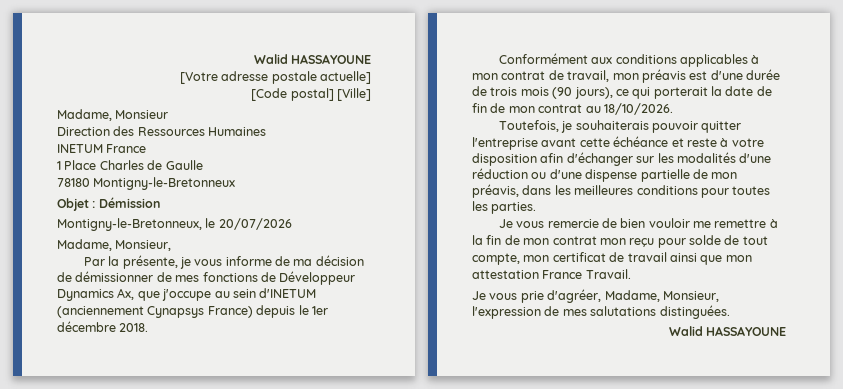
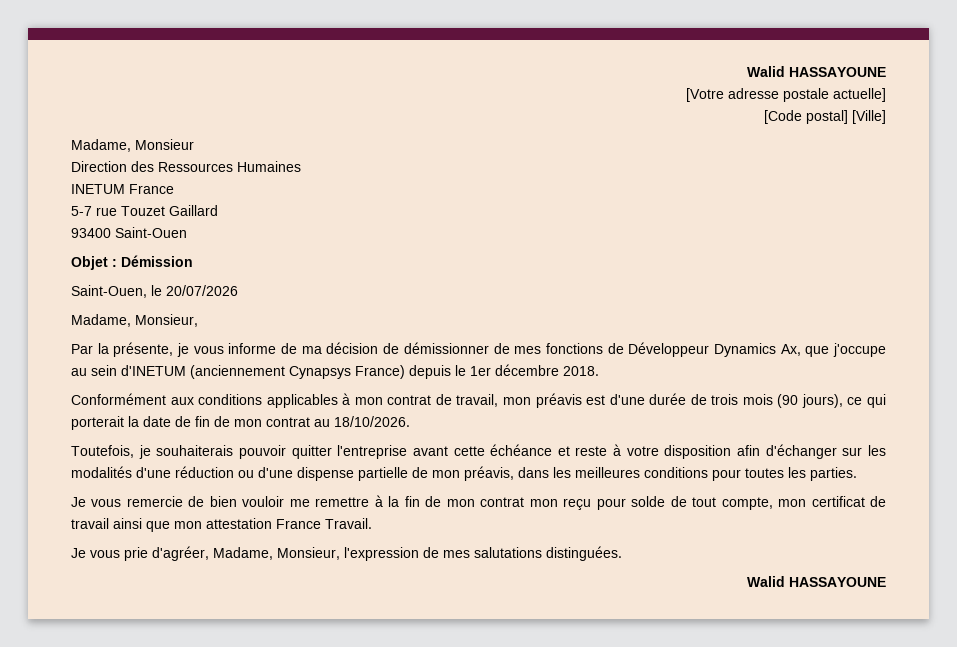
[57,160,203,170] [57,177,236,190] 1 Place Charles de Gaulle // 78180 Montigny-le-Bretonneux -> [71,205,218,216] [71,227,187,238] 5-7 rue Touzet Gaillard // 93400 Saint-Ouen
[57,218,202,231] Montigny-le-Bretonneux, -> [71,285,147,298] Saint-Ouen,

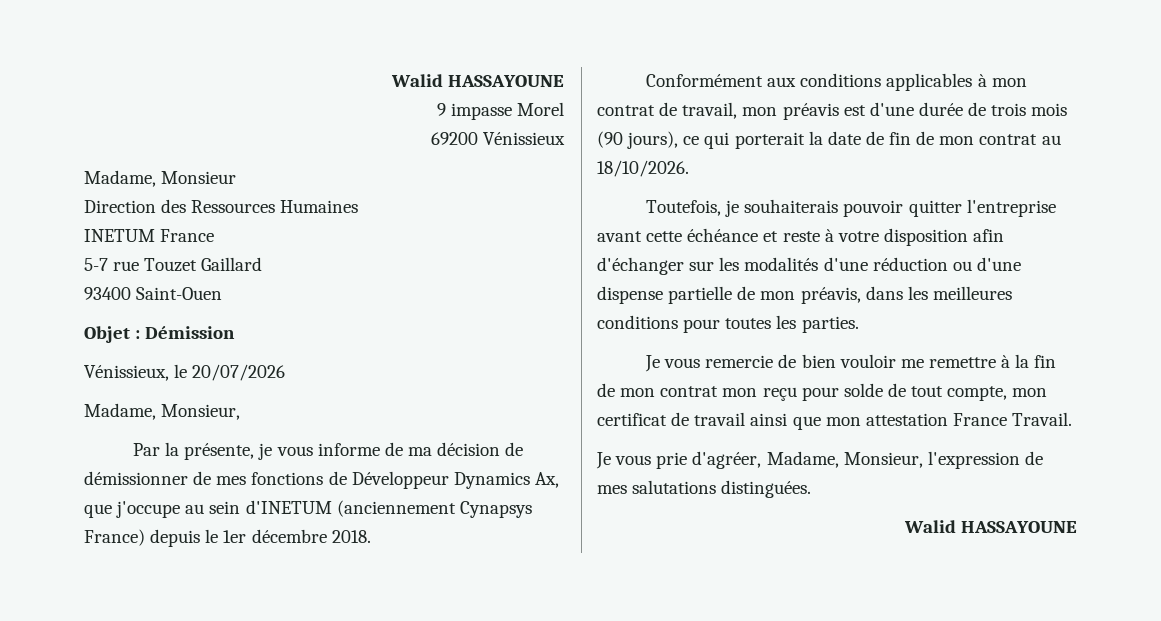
[686,88,886,102] [764,110,886,124] [Votre adresse postale actuelle] // [Code postal] [Ville] -> [436,102,564,120] [430,132,565,145] 9 impasse Morel // 69200 Vénissieux
[71,285,147,298] Saint-Ouen, -> [84,365,169,381] Vénissieux,

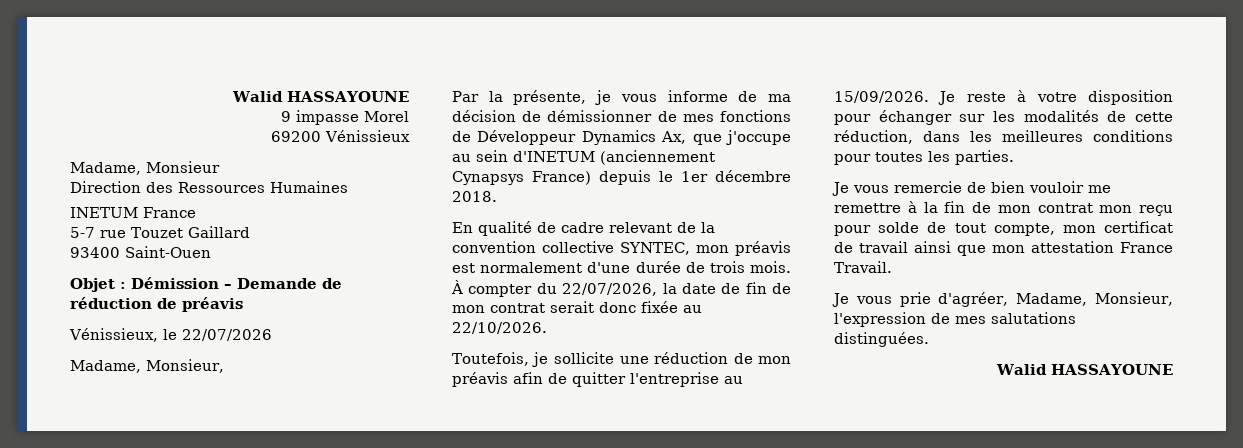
(236, 332) none -> [224,278,342,289] [70,297,243,312] – Demande de réduction de préavis
[192,364,286,381] 20/07/2026 -> [181,329,272,341] 22/07/2026
[645,73,1027,91] [597,102,738,119] Conformément aux conditions applicables à mon contrat de travail, -> [452,221,715,236] [452,241,690,255] En qualité de cadre relevant de la convention collective SYNTEC,
(866, 110) none -> [480,262,583,273] normalement
[1031,103,1068,116] [597,131,805,149] mois (90 jours), ce qui porterait -> [750,261,791,273] [451,280,658,297] mois. À compter du 22/07/2026,
[1041,135,1061,145] [597,160,689,177] [645,199,1056,217] [597,228,779,242] au 18/10/2026. // Toutefois, je souhaiterais pouvoir quitter l'entreprise avant cette échéance et -> [550,301,702,313] [452,322,547,334] [452,352,791,367] [452,372,743,387] [834,91,956,105] serait donc fixée au 22/10/2026. // Toutefois, je sollicite une réduction de mon préavis afin de quitter l'entreprise au 15/09/2026. Je
[973,229,1005,242] [597,257,684,275] afin d'échanger -> [834,110,952,125] pour échanger
[823,257,1021,271] [597,286,861,304] d'une réduction ou d'une dispense partielle de mon préavis, -> [1107,111,1173,122] [834,130,913,144] de cette réduction,

